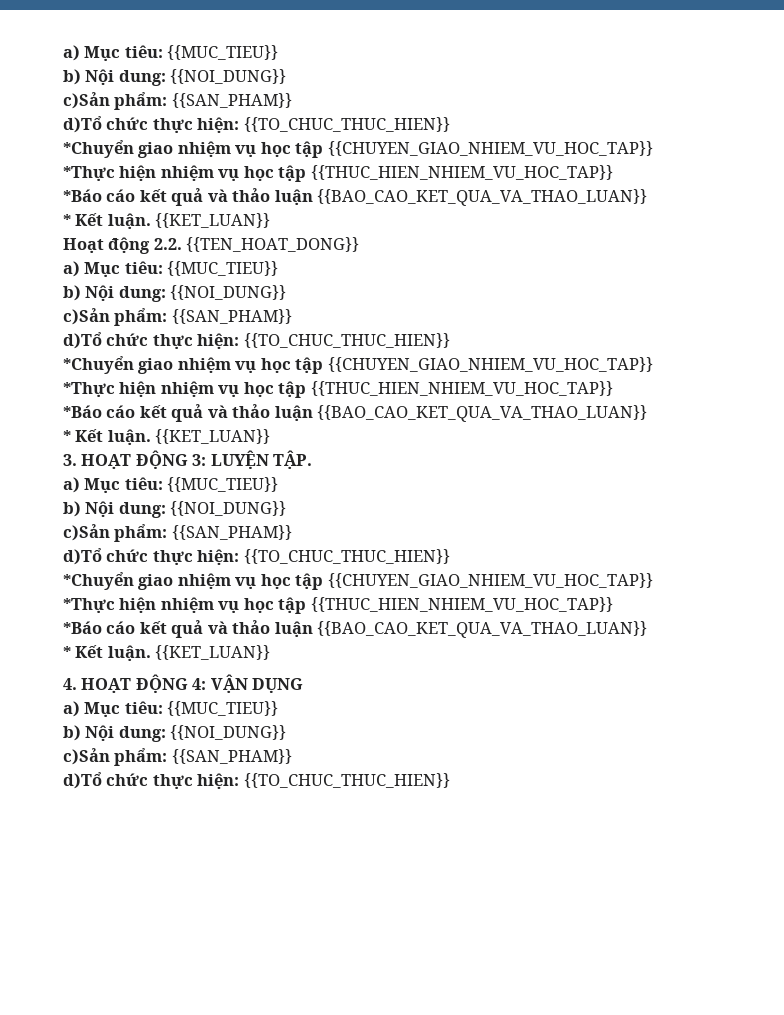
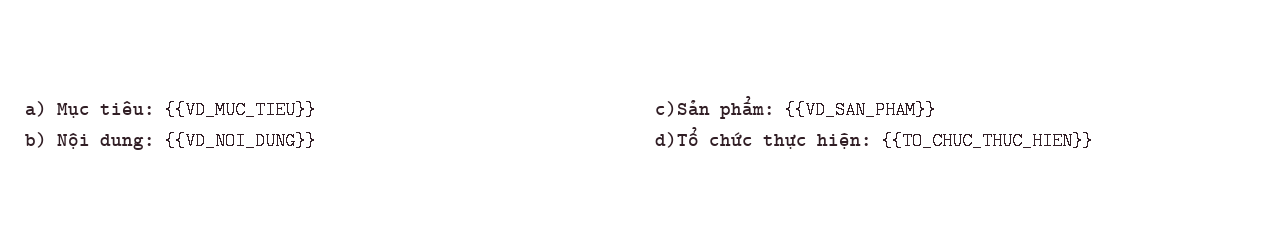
[63,45,279,61] [63,69,287,86] [63,92,292,110] [63,116,450,133] [63,140,653,158] [63,165,613,182] [63,188,648,206] [63,213,271,229] [63,237,360,254] [63,261,279,277] [63,285,287,302] [63,308,292,326] [63,332,450,349] [63,356,653,374] [63,381,613,398] [63,404,648,422] [63,429,271,445] [63,450,313,469] [63,477,279,493] [63,501,287,518] [63,524,292,542] [63,548,450,565] [63,572,653,590] [63,597,613,614] [63,620,648,638] [63,645,271,661] [63,674,304,693] [63,701,279,717] [63,725,287,742] [63,748,292,766] [63,772,450,789] a) Mục tiêu: {{MUC_TIEU}} // b) Nội dung: {{NOI_DUNG}} // c)Sản phẩm: {{SAN_PHAM}} // d)Tổ chức thực hiện: {{TO_CHUC_THUC_HIEN}} // *Chuyển giao nhiệm vụ học tập {{CHUYEN_GIAO_NHIEM_VU_HOC_TAP}} // *Thực hiện nhiệm vụ học tập {{THUC_HIEN_NHIEM_VU_HOC_TAP}} // *Báo cáo kết quả và thảo luận {{BAO_CAO_KET_QUA_VA_THAO_LUAN}} // * Kết luận. {{KET_LUAN}} // Hoạt động 2.2. {{TEN_HOAT_DONG}} // a) Mục tiêu: {{MUC_TIEU}} // b) Nội dung: {{NOI_DUNG}} // c)Sản phẩm: {{SAN_PHAM}} // d)Tổ chức thực hiện: {{TO_CHUC_THUC_HIEN}} // *Chuyển giao nhiệm vụ học tập {{CHUYEN_GIAO_NHIEM_VU_HOC_TAP}} // *Thực hiện nhiệm vụ học tập {{THUC_HIEN_NHIEM_VU_HOC_TAP}} // *Báo cáo kết quả và thảo luận {{BAO_CAO_KET_QUA_VA_THAO_LUAN}} // * Kết luận. {{KET_LUAN}} // 3. HOẠT ĐỘNG 3: LUYỆN TẬP. // a) Mục tiêu: {{MUC_TIEU}} // b) Nội dung: {{NOI_DUNG}} // c)Sản phẩm: {{SAN_PHAM}} // d)Tổ chức thực hiện: {{TO_CHUC_THUC_HIEN}} // *Chuyển giao nhiệm vụ học tập {{CHUYEN_GIAO_NHIEM_VU_HOC_TAP}} // *Thực hiện nhiệm vụ học tập {{THUC_HIEN_NHIEM_VU_HOC_TAP}} // *Báo cáo kết quả và thảo luận {{BAO_CAO_KET_QUA_VA_THAO_LUAN}} // * Kết luận. {{KET_LUAN}} // 4. HOẠT ĐỘNG 4: VẬN DỤNG // a) Mục tiêu: {{MUC_TIEU}} // b) Nội dung: {{NOI_DUNG}} // c)Sản phẩm: {{SAN_PHAM}} // d)Tổ chức thực hiện: {{TO_CHUC_THUC_HIEN}} -> [25,101,315,119] [25,132,315,150] [655,96,935,119] [655,127,1092,150] a) Mục tiêu: {{VD_MUC_TIEU}} // b) Nội dung: {{VD_NOI_DUNG}} // c)Sản phẩm: {{VD_SAN_PHAM}} // d)Tổ chức thực hiện: {{TO_CHUC_THUC_HIEN}}

